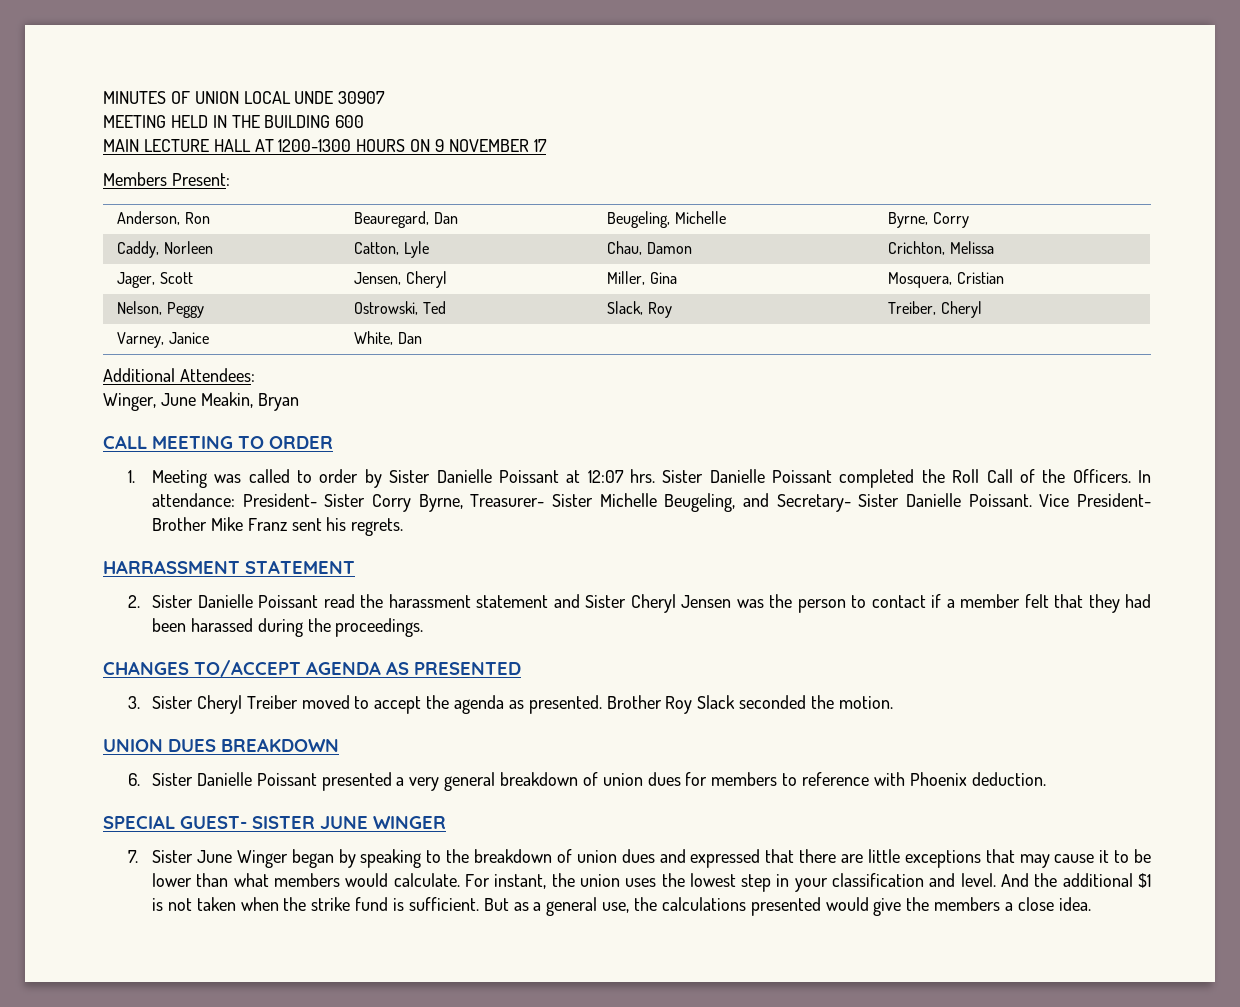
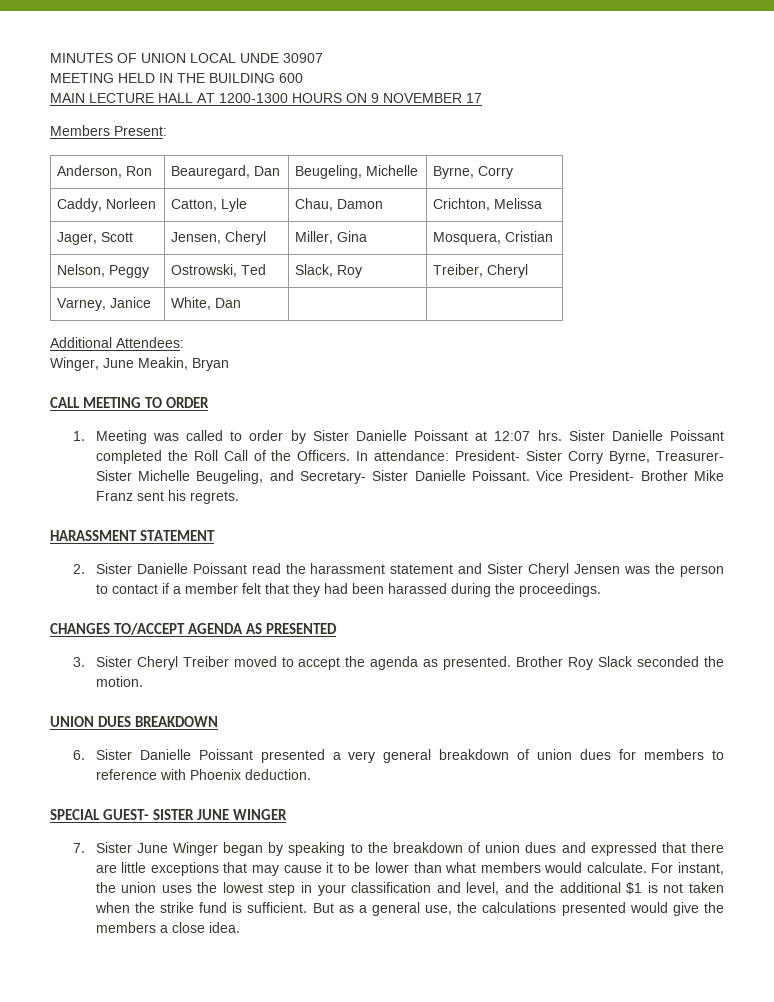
[103,560,240,574] HARRASSMENT -> [50,530,137,541] HARASSMENT
[960,873,1030,887] level. And -> [466,882,529,895] level, and

